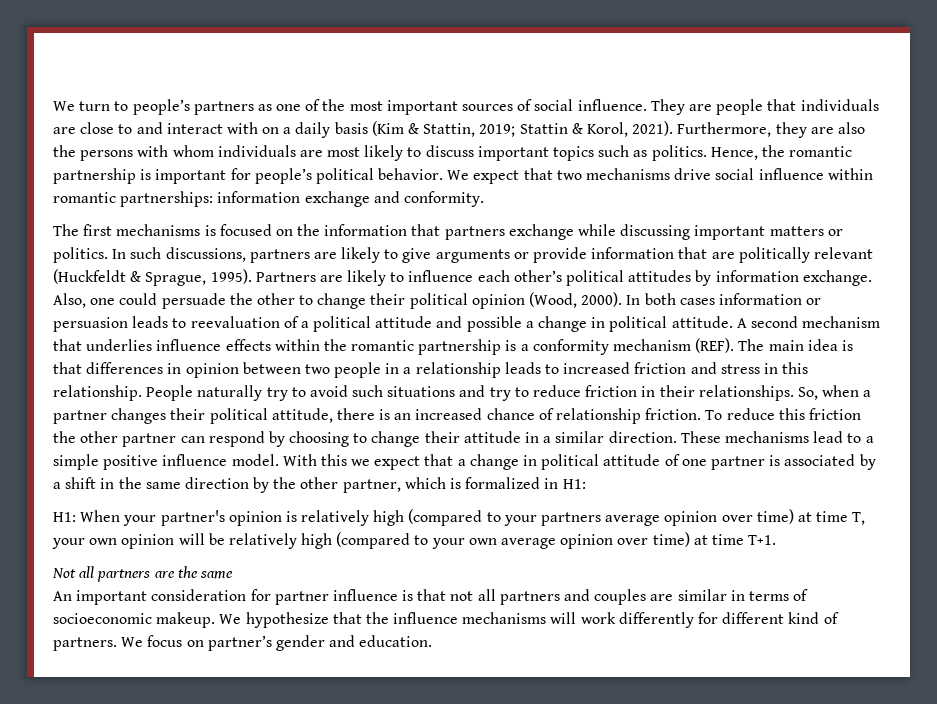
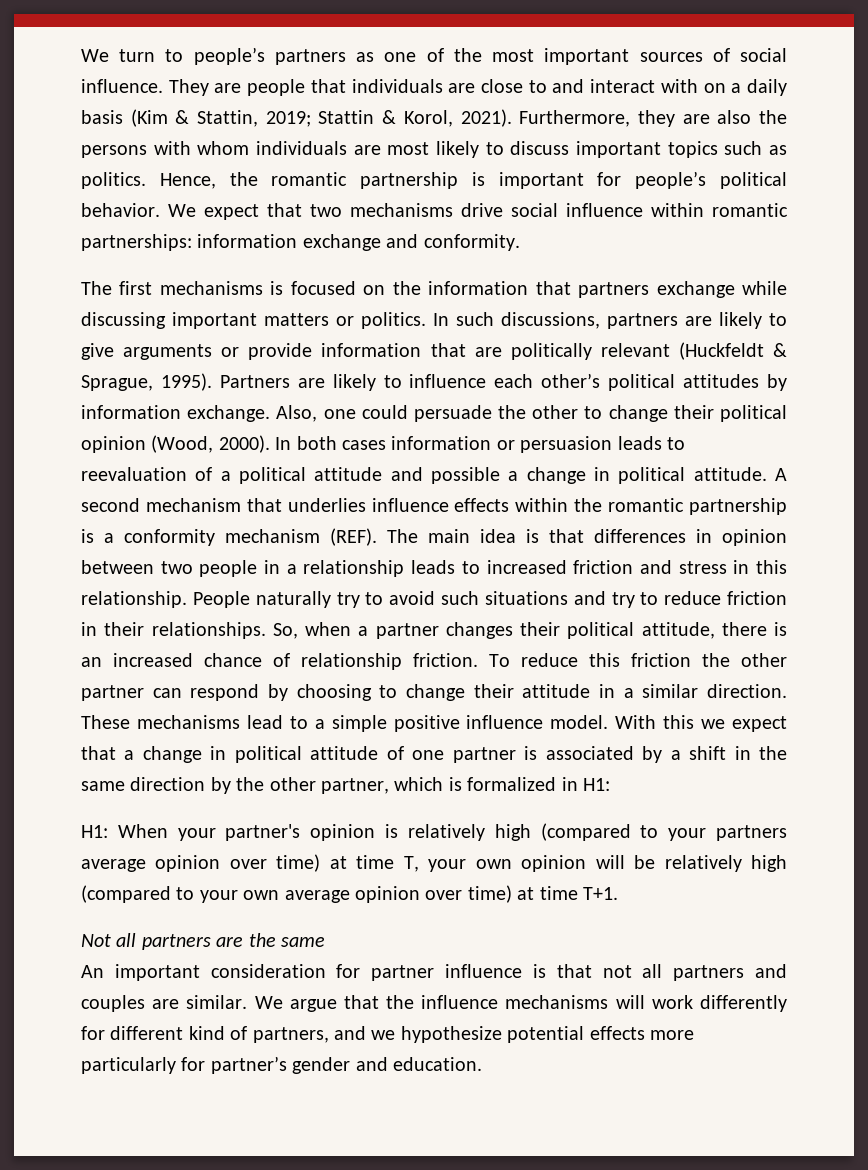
[677,589,809,601] [53,612,329,628] similar in terms of socioeconomic makeup. We hypothesize -> [186,995,337,1012] similar. We argue
[53,635,204,651] partners. We focus on -> [252,1026,694,1043] [81,1057,206,1074] partners, and we hypothesize potential effects more particularly for

